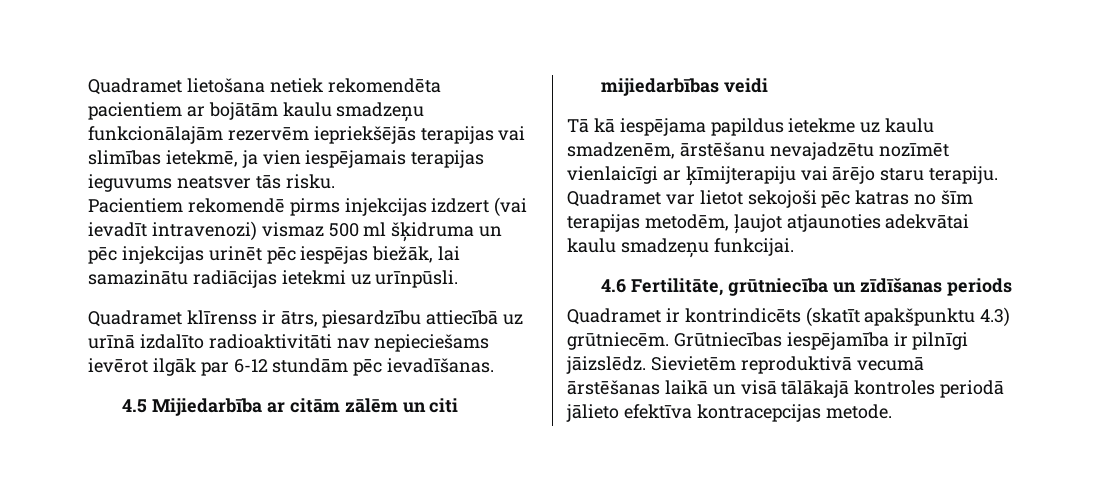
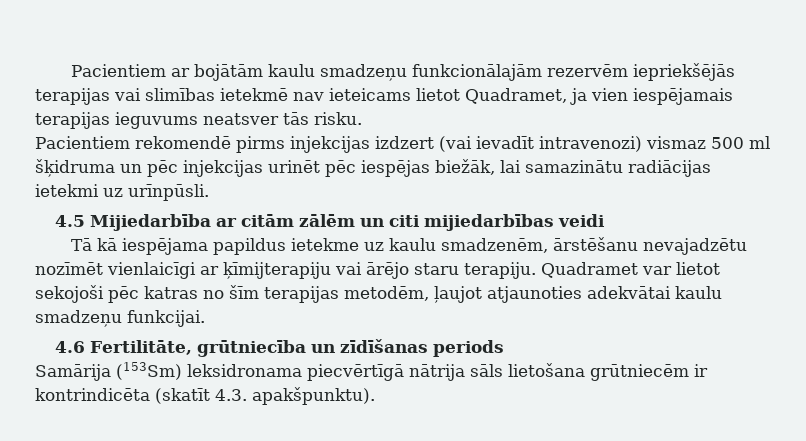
[88,78,441,95] [88,102,182,120] Quadramet lietošana netiek rekomendēta pacientiem -> [71,64,167,77] Pacientiem
[165,150,238,167] ietekmē, -> [220,88,567,104] ietekmē nav ieteicams lietot Quadramet,
[88,310,524,328] [88,334,490,352] [88,358,495,376] // Quadramet klīrenss ir ātrs, piesardzību attiecībā uz urīnā izdalīto radioaktivitāti nav nepieciešams ievērot ilgāk par 6-12 stundām pēc ievadīšanas. -> (209, 192) none
[567,307,1011,327] [567,332,969,350] [566,356,924,374] [567,380,1005,398] [566,404,892,422] Quadramet ir kontrindicēts (skatīt apakšpunktu 4.3) grūtniecēm. Grūtniecības iespējamība ir pilnīgi jāizslēdz. Sievietēm reproduktivā vecumā ārstēšanas laikā un visā tālākajā kontroles periodā jālieto efektīva kontracepcijas metode. -> [35,362,708,381] [35,387,375,405] Samārija (153Sm) leksidronama piecvērtīgā nātrija sāls lietošana grūtniecēm ir kontrindicēta (skatīt 4.3. apakšpunktu).

